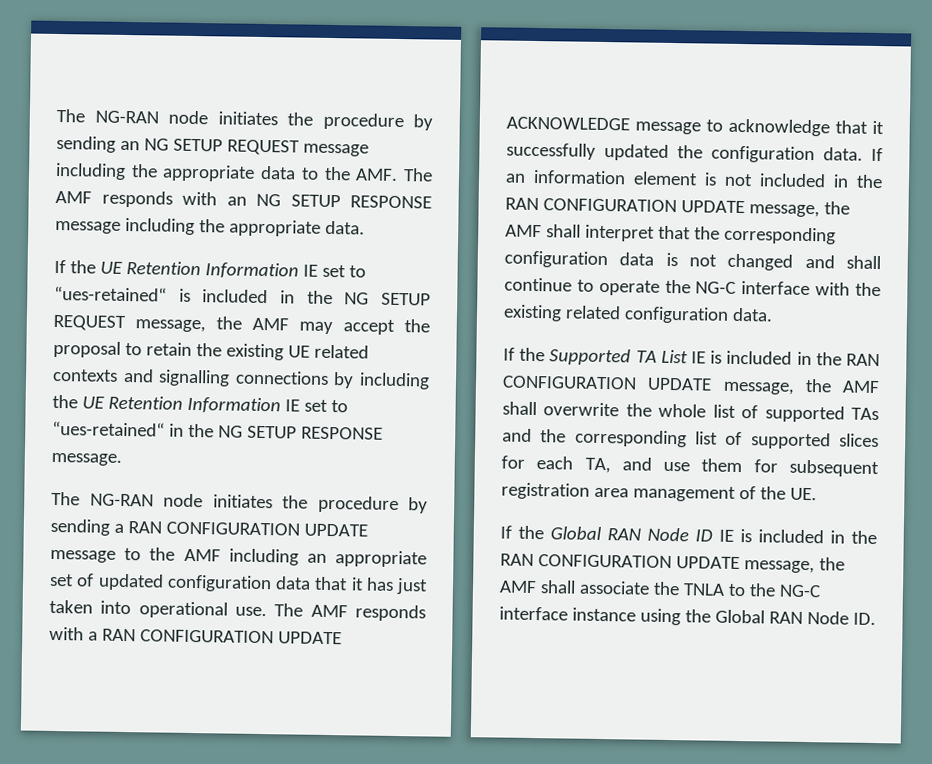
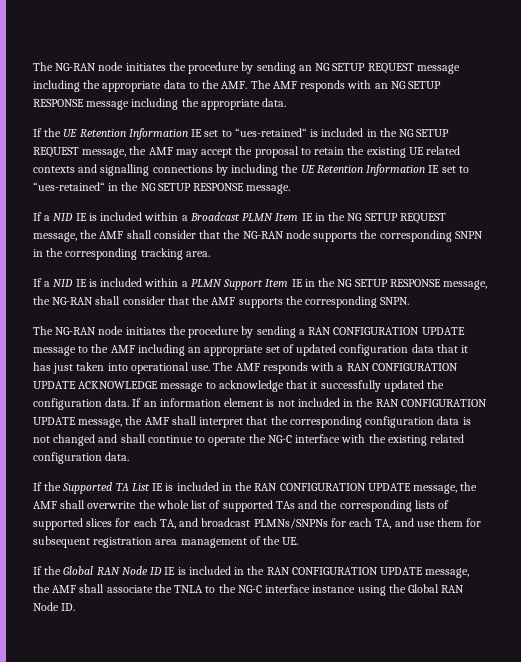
(122, 459) none -> [33,212,446,224] [33,230,483,242] [33,248,210,260] [33,278,488,290] [33,296,410,308] // If a NID IE is included within a Broadcast PLMN Item IE in the NG SETUP REQUEST message, the AMF shall consider that the NG-RAN node supports the corresponding SNPN in the corresponding tracking area. // If a NID IE is included within a PLMN Support Item IE in the NG SETUP RESPONSE message, the NG-RAN shall consider that the AMF supports the corresponding SNPN.
[695,431,718,445] list -> [414,500,435,509] lists
(652, 464) none -> [201,518,414,529] broadcast PLMNs/SNPNs for each TA, and

